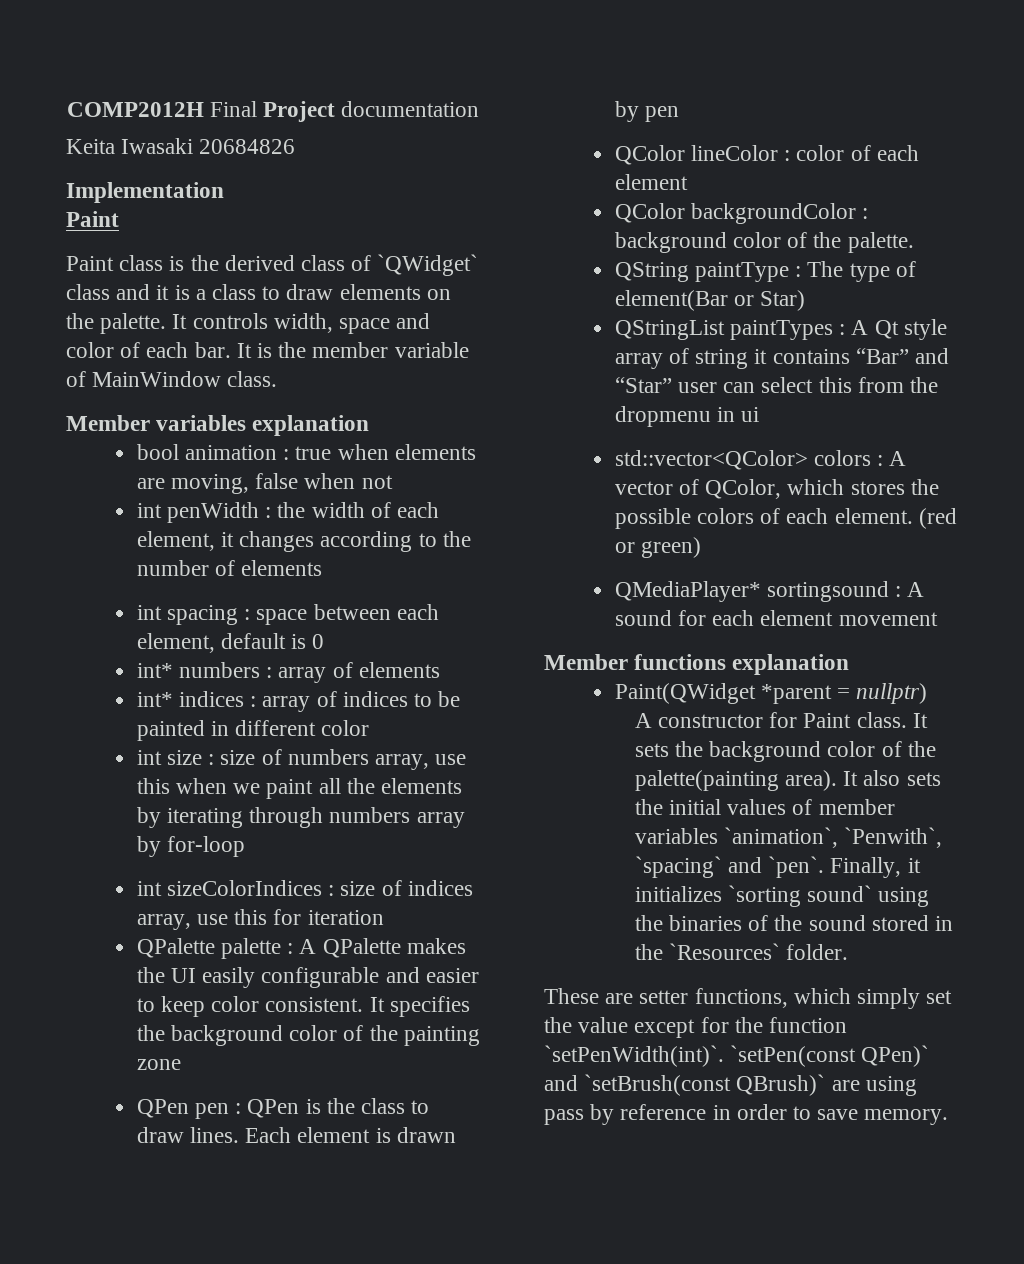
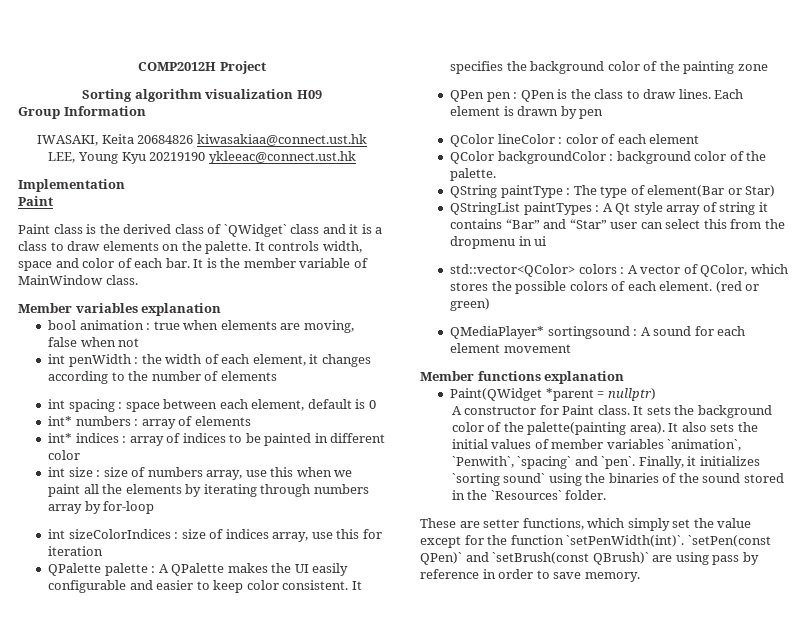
[209,101,257,117] Final -> (217, 66) none
[341,101,480,117] [66,138,296,154] documentation // Keita Iwasaki 20684826 -> [82,89,322,102] [18,106,146,119] [37,134,367,146] [48,151,356,164] // Sorting algorithm visualization H09 // Group Information // IWASAKI, Keita 20684826 kiwasakiaa@connect.ust.hk // LEE, Young Kyu 20219190 ykleeac@connect.ust.hk

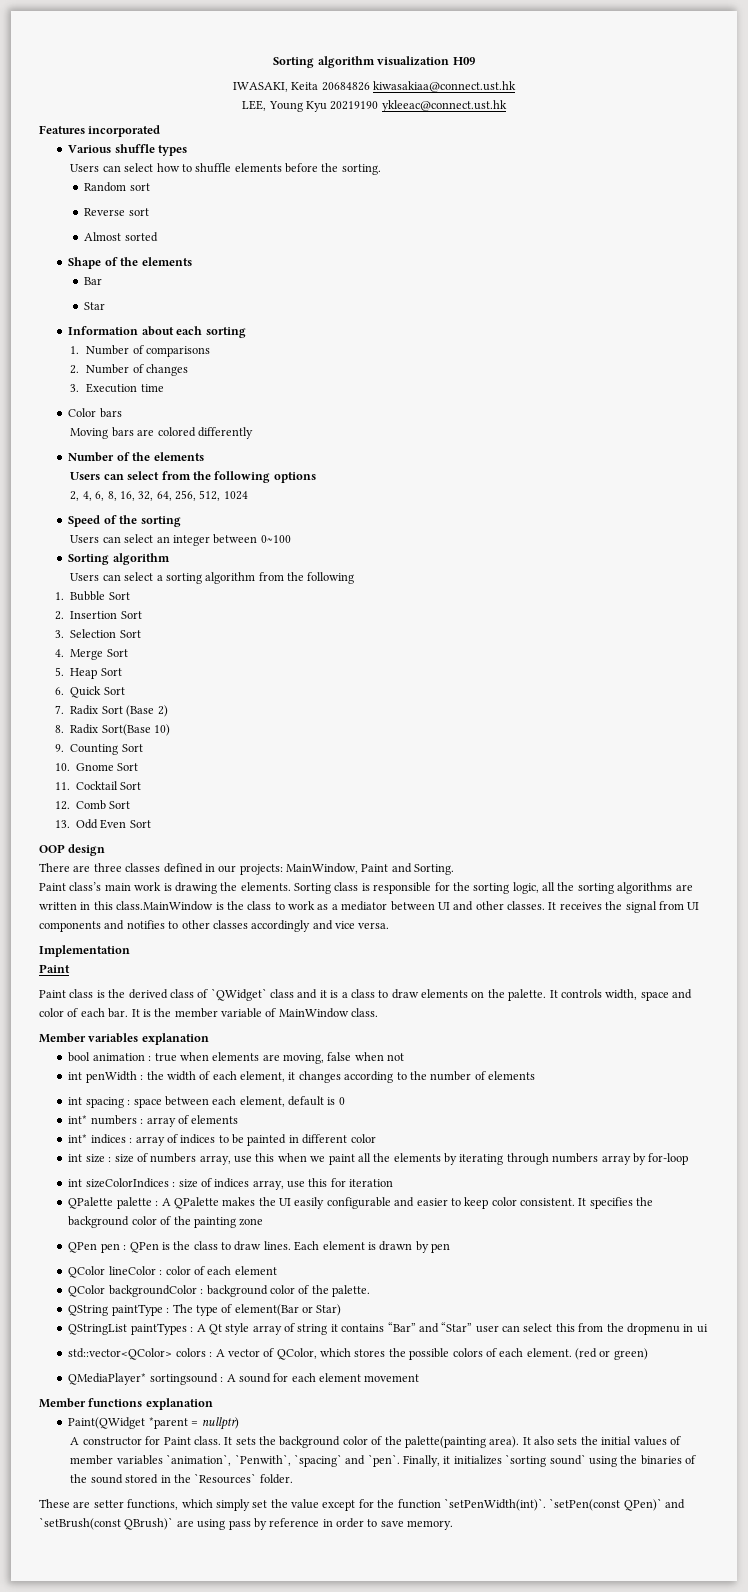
[138,61,266,74] COMP2012H Project // -> (273, 62) none
[18,106,146,119] // Group Information -> (475, 61) none
(356, 157) none -> [39,125,161,137] [68,144,188,156] [70,163,381,175] [84,182,150,192] [84,208,149,216] [84,232,158,242] [68,257,192,269] [84,277,103,285] [84,302,106,310] [68,326,246,338] [70,345,210,357] [70,364,188,376] [70,383,164,393] [68,408,122,418] [70,427,253,439] [68,452,204,462] [70,471,316,483] [70,490,248,501] [68,515,181,527] [70,534,291,546] [68,553,170,565] [70,572,355,584] [54,591,130,601] [54,611,142,620] [54,629,141,638] [54,649,128,660] [54,667,122,679] [54,686,125,698] [54,705,168,717] [54,724,171,736] [54,744,143,755] [54,763,139,771] [54,781,142,790] [54,800,131,810] [54,819,151,829] [39,844,106,856] [39,863,455,875] [39,882,693,894] [39,901,700,913] [39,920,390,932] // Features incorporated // Various shuffle types // Users can select how to shuffle elements before the sorting. // Random sort // Reverse sort // Almost sorted // Shape of the elements // Bar // Star // Information about each sorting // 1. Number of comparisons // 2. Number of changes // 3. Execution time // Color bars // Moving bars are colored differently // Number of the elements // Users can select from the following options // 2, 4, 6, 8, 16, 32, 64, 256, 512, 1024 // Speed of the sorting // Users can select an integer between 0~100 // Sorting algorithm // Users can select a sorting algorithm from the following // 1. Bubble Sort // 2. Insertion Sort // 3. Selection Sort // 4. Merge Sort // 5. Heap Sort // 6. Quick Sort // 7. Radix Sort (Base 2) // 8. Radix Sort(Base 10) // 9. Counting Sort // 10. Gnome Sort // 11. Cocktail Sort // 12. Comb Sort // 13. Odd Even Sort // OOP design // There are three classes defined in our projects: MainWindow, Paint and Sorting. // Paint class’s main work is drawing the elements. Sorting class is responsible for the sorting logic, all the sorting algorithms are written in this class.MainWindow is the class to work as a mediator between UI and other classes. It receives the signal from UI components and notifies to other classes accordingly and vice versa.

